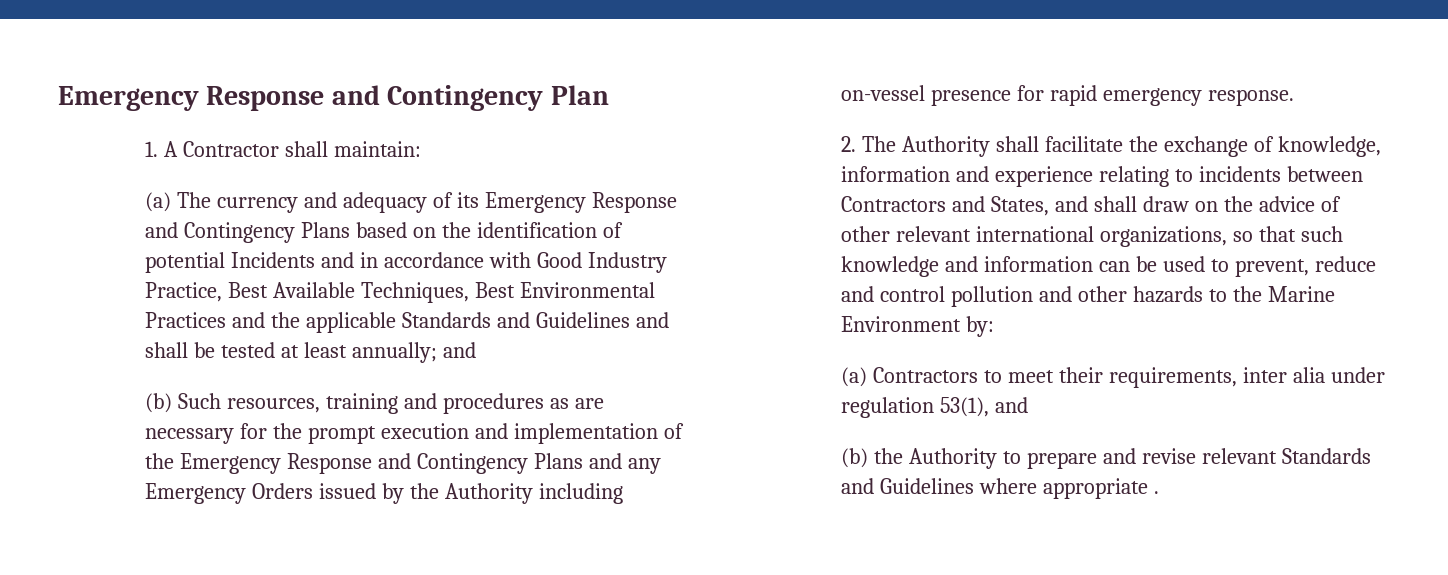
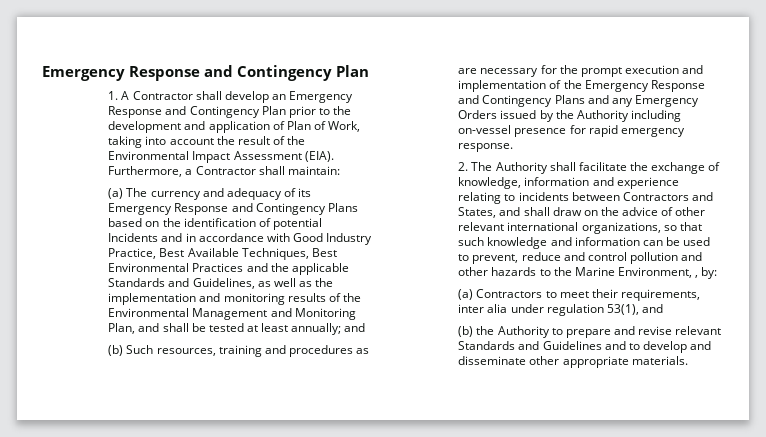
(328, 149) none -> [224,91,353,103] [108,106,351,118] [108,121,360,133] [108,136,305,148] [108,151,334,163] [108,166,285,177] develop an Emergency Response and Contingency Plan prior to the development and application of Plan of Work, taking into account the result of the Environmental Impact Assessment (EIA). Furthermore, a Contractor shall
[535,312,630,328] Guidelines -> [192,278,333,289] [108,293,361,305] [108,308,356,320] [108,323,136,334] Guidelines, as well as the implementation and monitoring results of the Environmental Management and Monitoring Plan,
[841,316,962,332] Environment -> [617,267,698,278] Environment, ,
[978,478,1159,499] where appropriate . -> [604,341,711,353] [458,356,688,368] and to develop and disseminate other appropriate materials.

